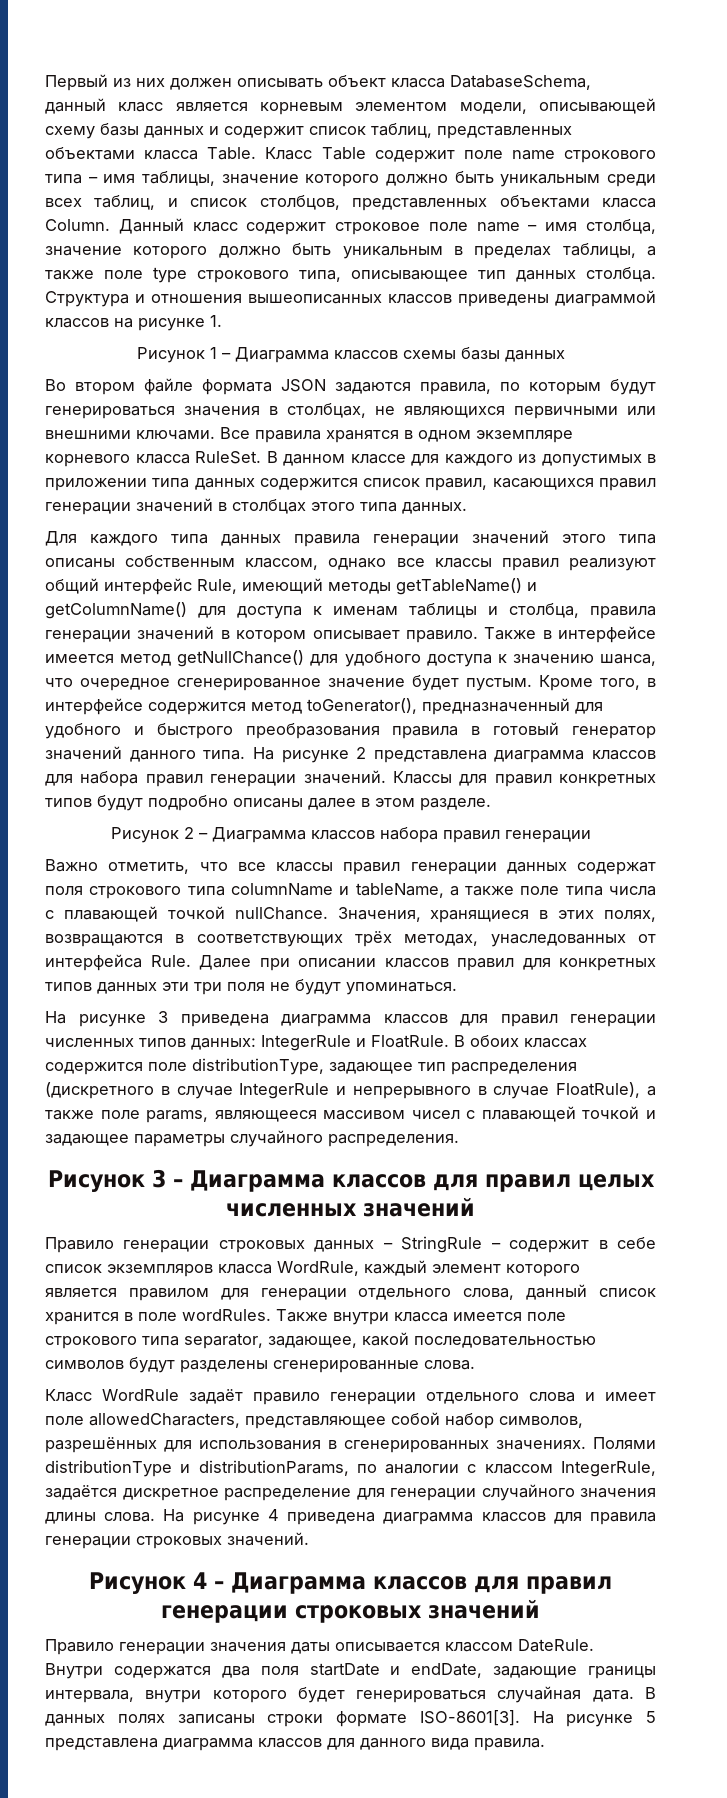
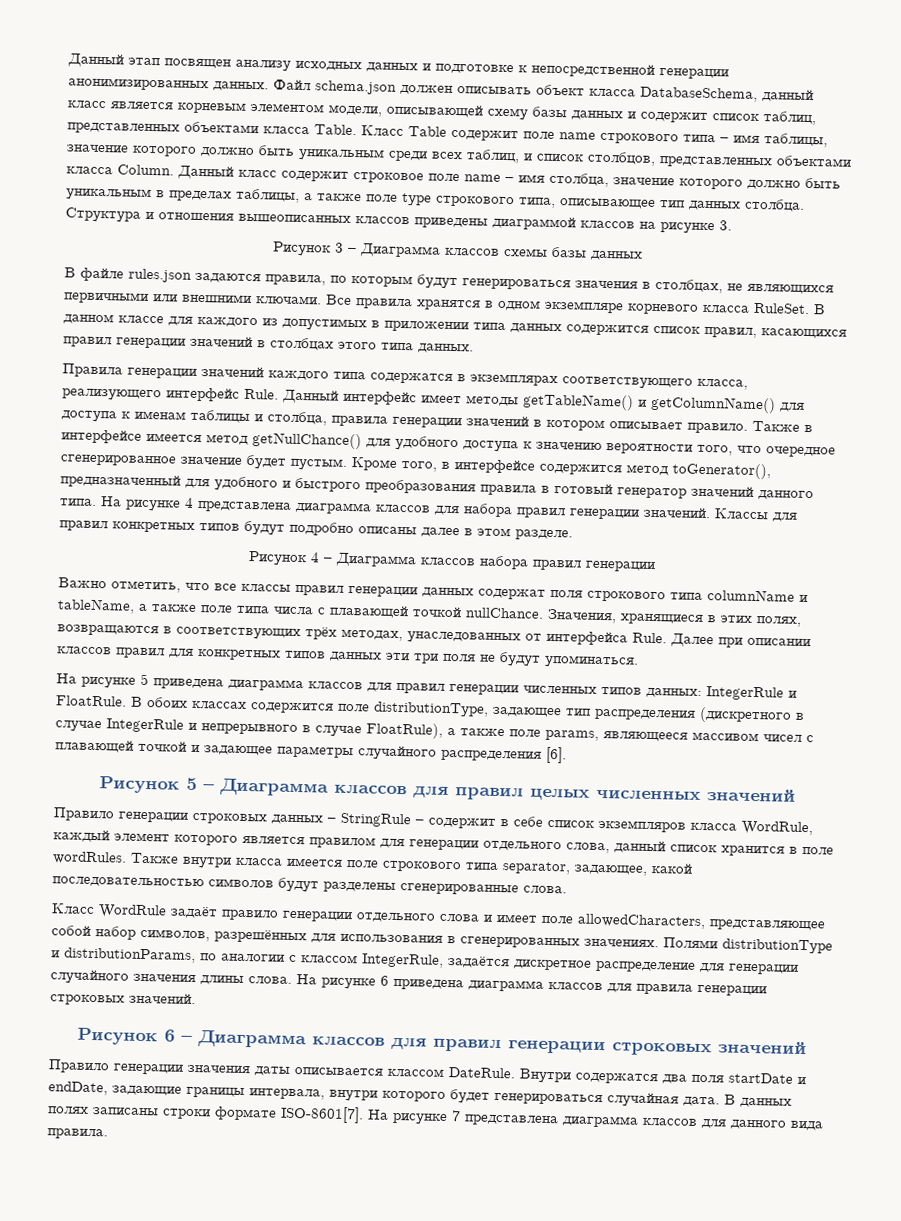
[45,74,165,91] Первый из них -> [67,53,729,80] [68,77,397,95] Данный этап посвящен анализу исходных данных и подготовке к непосредственной генерации анонимизированных данных. Файл schema.json
[210,315,222,327] [136,347,217,363] 1. // Рисунок 1 -> [719,220,732,231] [272,241,344,257] 3. // Рисунок 3
[45,378,326,395] Во втором файле формата JSON -> [64,267,192,283] В файле rules.json
[45,530,656,547] [45,555,656,571] [45,578,323,595] Для каждого типа данных правила генерации значений этого типа описаны собственным классом, однако все классы правил реализуют общий интерфейс Rule, имеющий -> [62,363,748,390] [62,387,462,406] Правила генерации значений каждого типа содержатся в экземплярах соответствующего класса, реализующего интерфейс Rule. Данный интерфейс имеет
[600,654,656,666] шанса, -> [606,443,733,456] вероятности того,
[356,747,367,759] 2 -> [184,497,194,508] 4
[183,827,194,839] 2 -> [309,552,320,563] 4
[158,1011,168,1023] 3 -> [140,673,149,686] 5
[328,1134,459,1147] [47,1169,166,1192] распределения. // Рисунок 3 -> [441,746,567,764] [98,776,197,794] распределения [6]. // Рисунок 5
[267,1509,279,1521] 4 -> [380,975,389,986] 6
[193,1572,207,1589] 4 -> [164,1029,175,1042] 6
[419,1710,656,1727] ISO-8601[3]. На рисунке 5 -> [280,1105,461,1126] ISO-8601[7]. На рисунке 7

